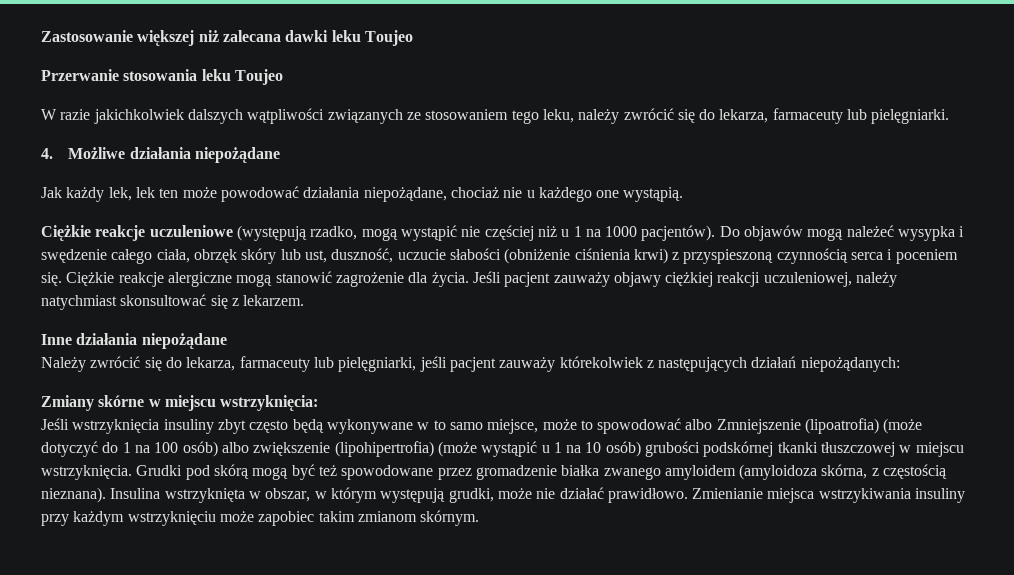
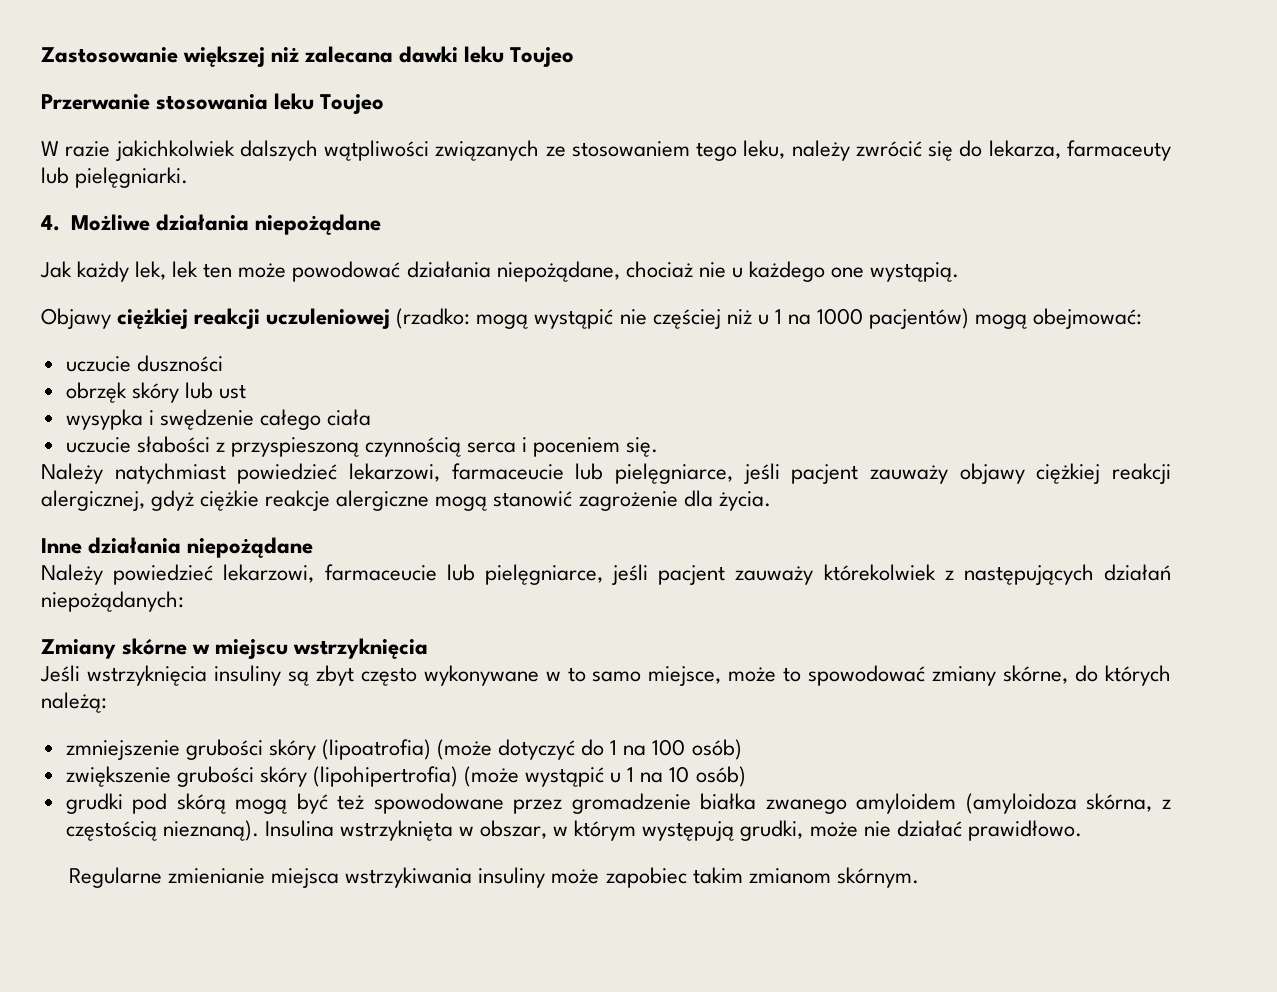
[41,225,358,241] Ciężkie reakcje uczuleniowe (występują rzadko, -> [41,308,471,329] Objawy ciężkiej reakcji uczuleniowej (rzadko:
[641,225,965,241] [41,248,668,264] pacjentów). Do objawów mogą należeć wysypka i swędzenie całego ciała, obrzęk skóry lub ust, duszność, uczucie słabości (obniżenie ciśnienia krwi) -> [869,308,1143,329] [65,355,223,372] [65,382,246,403] [65,409,372,430] [65,436,210,453] pacjentów) mogą obejmować: // uczucie duszności // obrzęk skóry lub ust // wysypka i swędzenie całego ciała // uczucie słabości
[66,272,115,286] Ciężkie -> [41,463,1171,484] [41,490,260,511] // Należy natychmiast powiedzieć lekarzowi, farmaceucie lub pielęgniarce, jeśli pacjent zauważy objawy ciężkiej reakcji alergicznej, gdyż ciężkie
[472,271,898,287] [41,294,305,310] [41,333,227,349] [41,356,417,372] Jeśli pacjent zauważy objawy ciężkiej reakcji uczuleniowej, należy natychmiast skonsultować się z lekarzem. // Inne działania niepożądane // Należy zwrócić się do lekarza, farmaceuty lub pielęgniarki, -> [41,537,314,558] [41,564,603,585] // Inne działania niepożądane // Należy powiedzieć lekarzowi, farmaceucie lub pielęgniarce,
[220,395,319,411] wstrzyknięcia: -> [293,638,429,659] wstrzyknięcia
(214, 426) none -> [287,671,309,686] są
[292,419,324,433] będą -> (417, 676) none
[685,419,801,434] albo Zmniejszenie -> [932,665,1171,686] [41,692,107,713] [65,739,316,760] zmiany skórne, do których należą: // zmniejszenie grubości skóry
[221,442,331,456] albo zwiększenie -> [65,766,307,787] // zwiększenie grubości skóry
[645,441,964,457] [41,465,183,480] grubości podskórnej tkanki tłuszczowej w miejscu wstrzyknięcia. Grudki -> [65,793,123,814] // grudki
[41,487,106,503] nieznana). -> [162,820,259,841] nieznaną).
[692,488,764,499] Zmienianie -> [69,867,266,888] // Regularne zmienianie
[41,511,216,526] przy każdym wstrzyknięciu -> (546, 877) none

